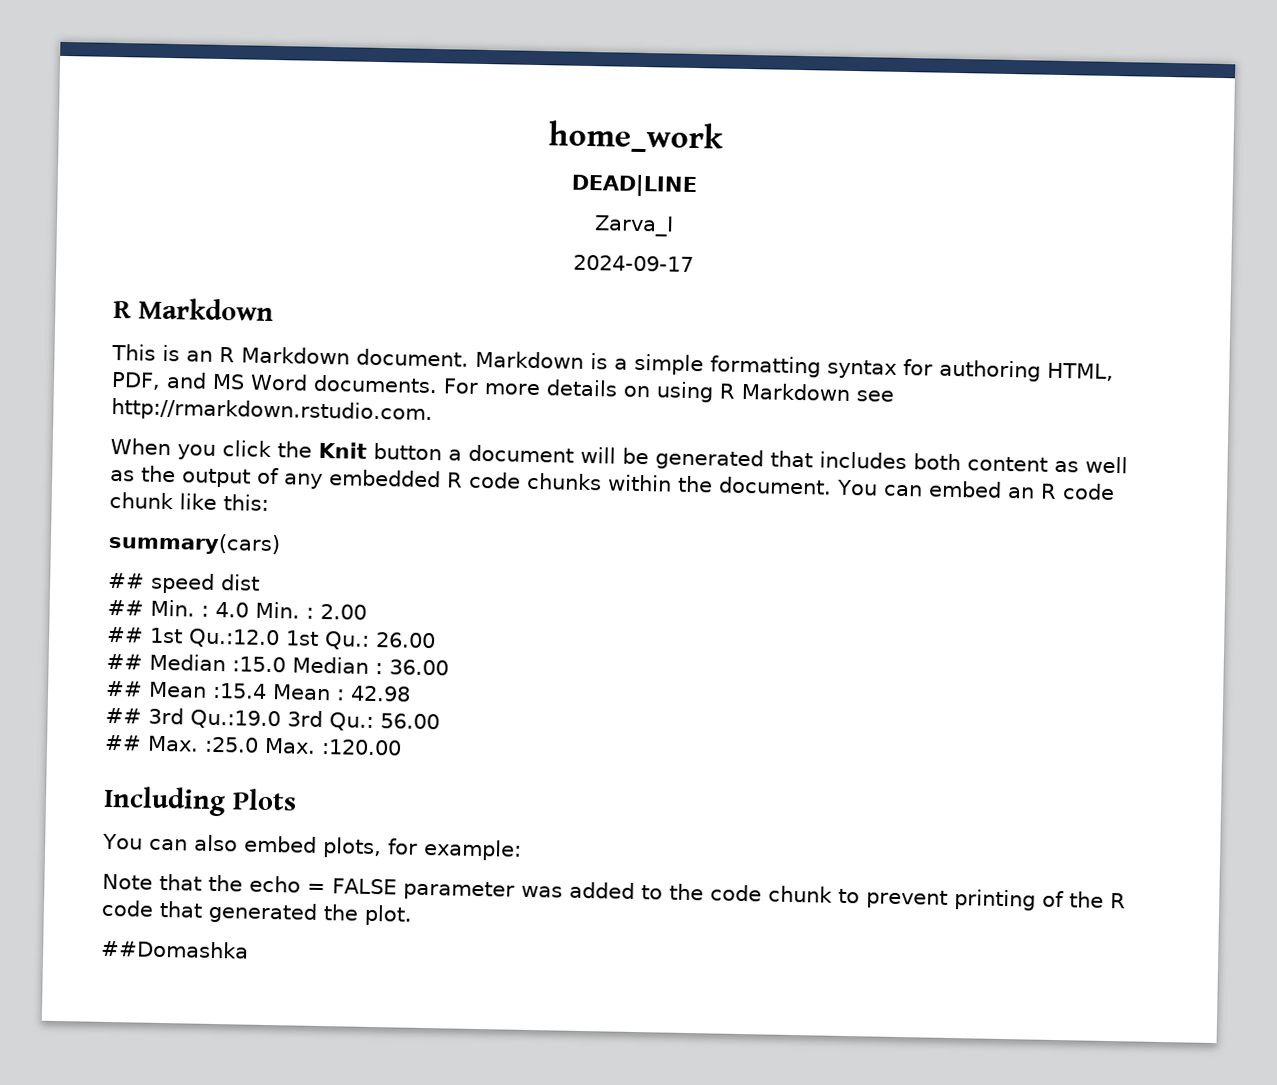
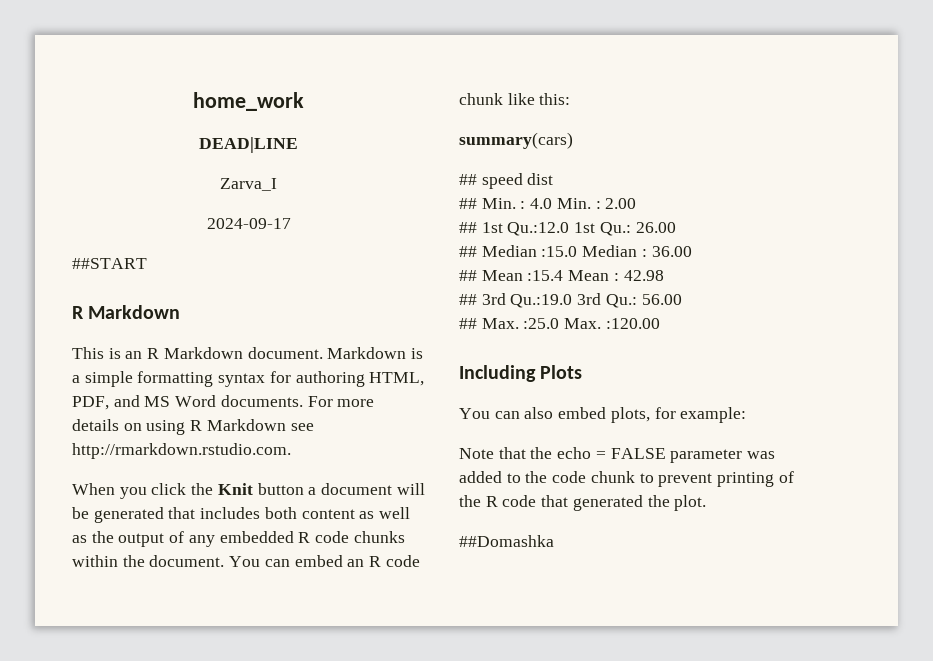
(694, 263) none -> [72,258,147,269] // ##START

